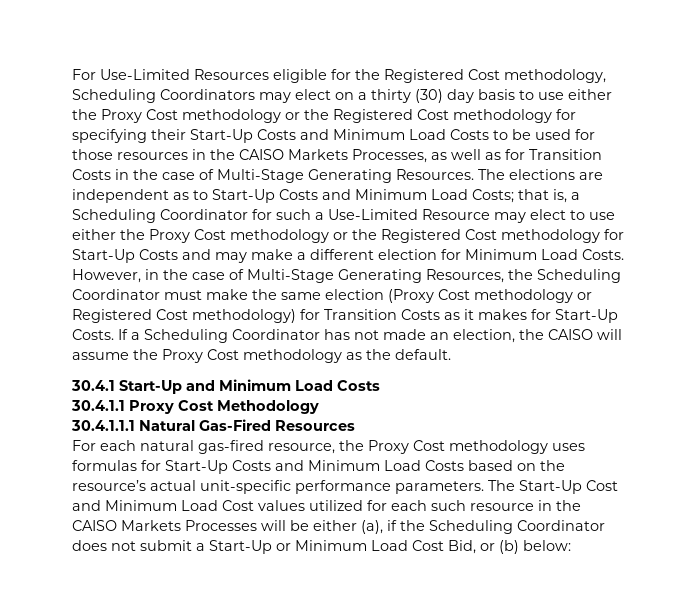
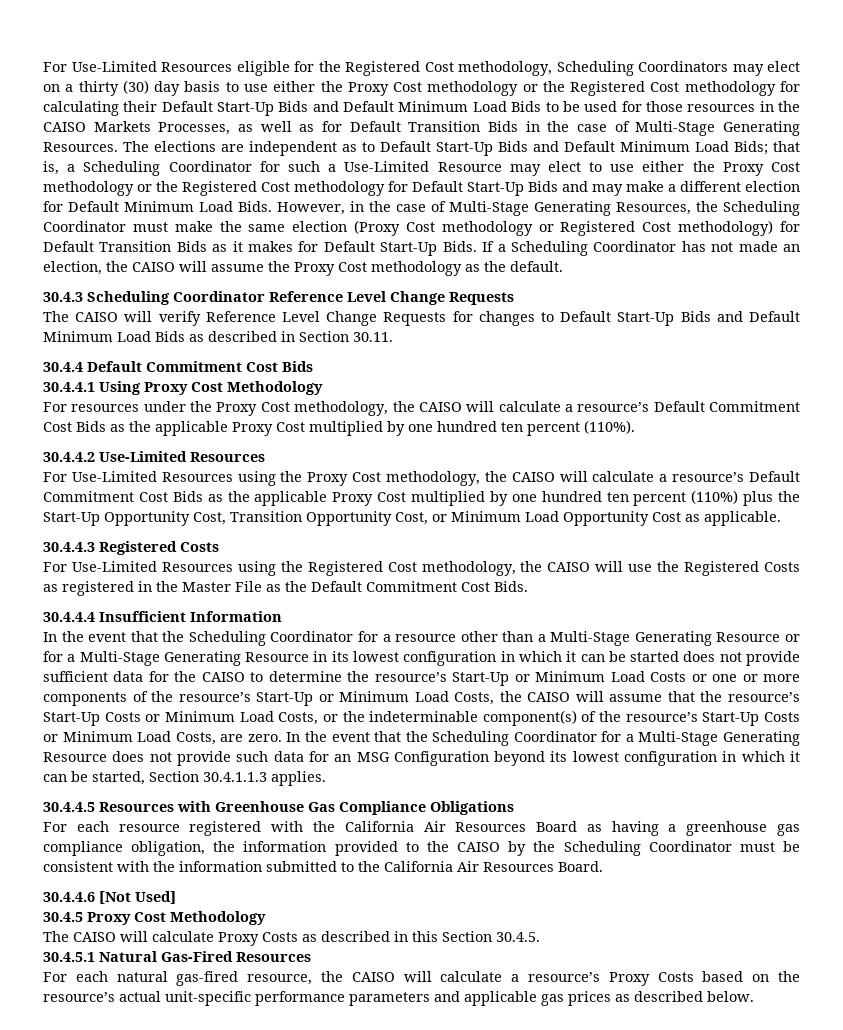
[72,129,489,143] specifying their Start-Up Costs and Minimum Load Costs -> [43,101,542,116] calculating their Default Start-Up Bids and Default Minimum Load Bids
[529,149,602,160] [72,169,111,180] Transition Costs -> [349,121,518,132] Default Transition Bids
[212,189,514,203] Start-Up Costs and Minimum Load Costs; -> [380,141,768,156] Default Start-Up Bids and Default Minimum Load Bids;
[72,249,178,263] Start-Up Costs -> [412,181,558,196] Default Start-Up Bids
[465,249,624,260] Minimum Load Costs. -> [68,201,272,212] Default Minimum Load Bids.
[324,309,440,320] Transition Costs -> [43,241,207,252] Default Transition Bids
[555,309,618,323] [72,329,114,340] Start-Up Costs. -> [323,241,477,256] Default Start-Up Bids.
[71,379,380,394] [71,400,319,414] [71,420,135,431] 30.4.1 Start-Up and Minimum Load Costs // 30.4.1.1 Proxy Cost Methodology // 30.4.1.1.1 -> [43,291,514,305] [43,311,801,326] [43,331,393,342] [43,361,313,372] [43,381,323,395] [43,401,800,416] [43,420,635,436] [43,451,265,462] [43,471,800,486] [43,490,800,506] [43,511,781,526] [43,541,219,555] [43,561,801,576] [43,581,528,596] [43,611,282,622] [43,631,800,646] [43,651,800,666] [43,671,801,686] [43,691,800,706] [43,710,800,726] [43,731,800,746] [43,751,800,766] [43,771,326,786] [43,801,514,815] [43,821,801,836] [43,841,800,856] [43,861,603,872] [43,891,176,904] [43,911,266,925] [43,931,540,946] [43,952,95,962] 30.4.3 Scheduling Coordinator Reference Level Change Requests // The CAISO will verify Reference Level Change Requests for changes to Default Start-Up Bids and Default Minimum Load Bids as described in Section 30.11. // 30.4.4 Default Commitment Cost Bids // 30.4.4.1 Using Proxy Cost Methodology // For resources under the Proxy Cost methodology, the CAISO will calculate a resource’s Default Commitment Cost Bids as the applicable Proxy Cost multiplied by one hundred ten percent (110%). // 30.4.4.2 Use-Limited Resources // For Use-Limited Resources using the Proxy Cost methodology, the CAISO will calculate a resource’s Default Commitment Cost Bids as the applicable Proxy Cost multiplied by one hundred ten percent (110%) plus the Start-Up Opportunity Cost, Transition Opportunity Cost, or Minimum Load Opportunity Cost as applicable. // 30.4.4.3 Registered Costs // For Use-Limited Resources using the Registered Cost methodology, the CAISO will use the Registered Costs as registered in the Master File as the Default Commitment Cost Bids. // 30.4.4.4 Insufficient Information // In the event that the Scheduling Coordinator for a resource other than a Multi-Stage Generating Resource or for a Multi-Stage Generating Resource in its lowest configuration in which it can be started does not provide sufficient data for the CAISO to determine the resource’s Start-Up or Minimum Load Costs or one or more components of the resource’s Start-Up or Minimum Load Costs, the CAISO will assume that the resource’s Start-Up Costs or Minimum Load Costs, or the indeterminable component(s) of the resource’s Start-Up Costs or Minimum Load Costs, are zero. In the event that the Scheduling Coordinator for a Multi-Stage Generating Resource does not provide such data for an MSG Configuration beyond its lowest configuration in which it can be started, Section 30.4.1.1.3 applies. // 30.4.4.5 Resources with Greenhouse Gas Compliance Obligations // For each resource registered with the California Air Resources Board as having a greenhouse gas compliance obligation, the information provided to the CAISO by the Scheduling Coordinator must be consistent with the information submitted to the California Air Resources Board. // 30.4.4.6 [Not Used] // 30.4.5 Proxy Cost Methodology // The CAISO will calculate Proxy Costs as described in this Section 30.4.5. // 30.4.5.1
[368,440,585,454] [72,460,421,474] Proxy Cost methodology uses formulas for Start-Up Costs and Minimum Load -> [351,971,650,986] CAISO will calculate a resource’s Proxy
[395,480,618,494] [72,500,581,511] [72,520,605,534] [72,540,571,554] parameters. The Start-Up Cost and Minimum Load Cost values utilized for each such resource in the CAISO Markets Processes will be either (a), if the Scheduling Coordinator does not submit a Start-Up or Minimum Load Cost Bid, or (b) below: -> [349,991,754,1006] parameters and applicable gas prices as described below.

